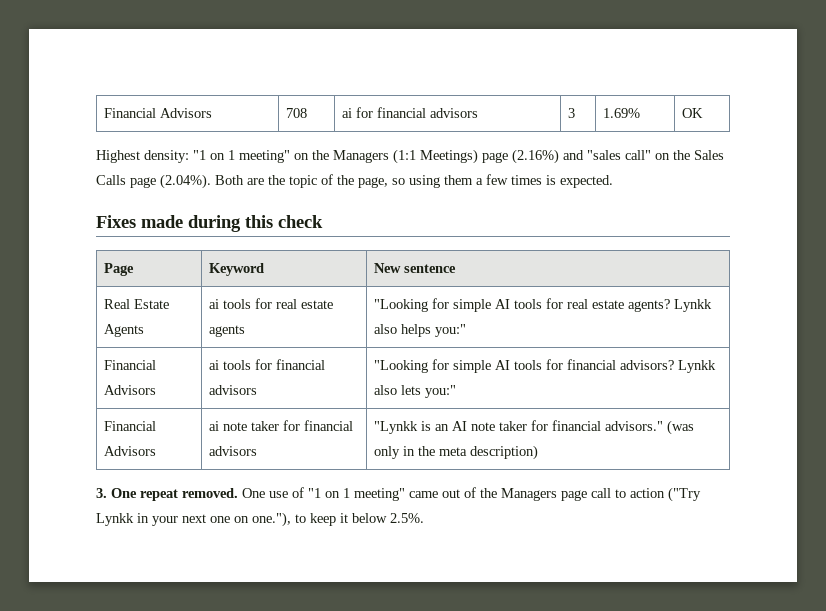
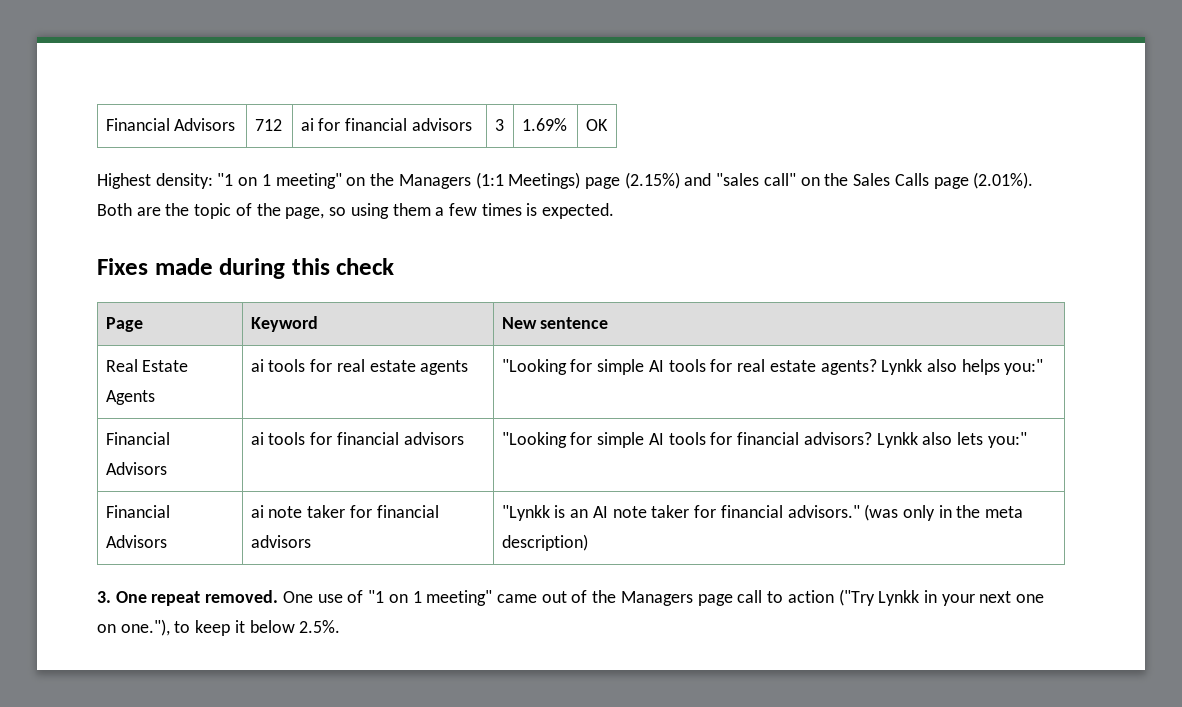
[104,108,213,118] [286,108,308,118] Financial Advisors | 708 -> [105,118,236,131] [254,119,282,131] Financial Advisors | 712
[512,149,559,164] (2.16%) -> [624,172,680,189] (2.15%)
[160,174,211,189] (2.04%). -> [973,172,1034,189] (2.01%).

